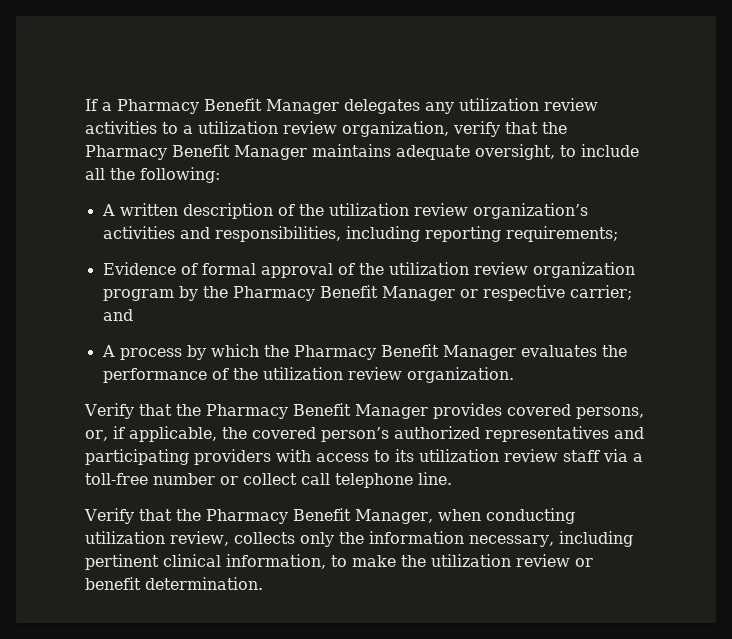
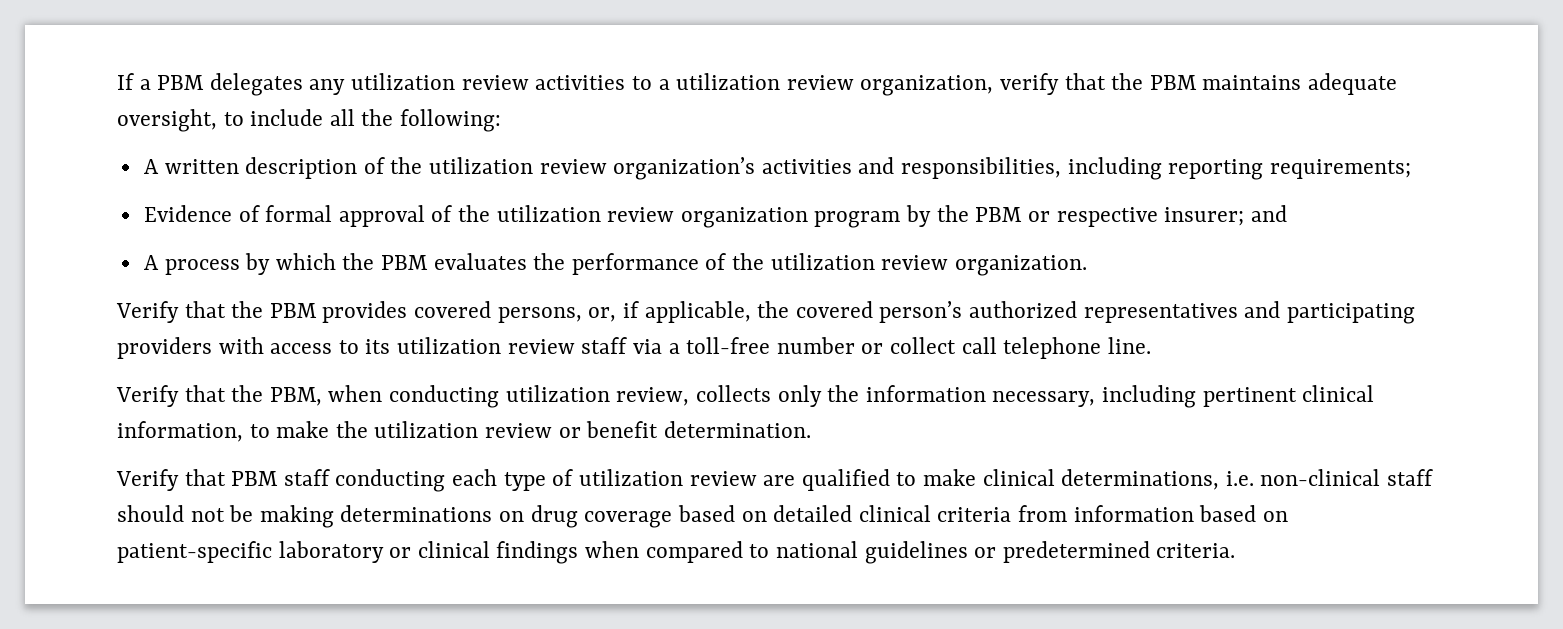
[117,98,339,114] Pharmacy Benefit Manager -> [157,75,205,90] PBM
[85,144,307,160] Pharmacy Benefit Manager -> [1149,75,1197,90] PBM
[232,285,455,301] Pharmacy Benefit Manager -> [975,207,1023,222] PBM
[569,285,632,300] carrier; -> [1164,207,1245,226] insurer;
[293,344,516,360] Pharmacy Benefit Manager -> [381,255,429,270] PBM
[205,403,428,419] Pharmacy Benefit Manager -> [269,303,317,318] PBM
[205,508,433,524] Pharmacy Benefit Manager, -> [269,387,322,406] PBM,
(263, 583) none -> [116,469,1434,492] [117,505,1288,528] [117,541,1236,564] // Verify that PBM staff conducting each type of utilization review are qualified to make clinical determinations, i.e. non-clinical staff should not be making determinations on drug coverage based on detailed clinical criteria from information based on patient-specific laboratory or clinical findings when compared to national guidelines or predetermined criteria.

